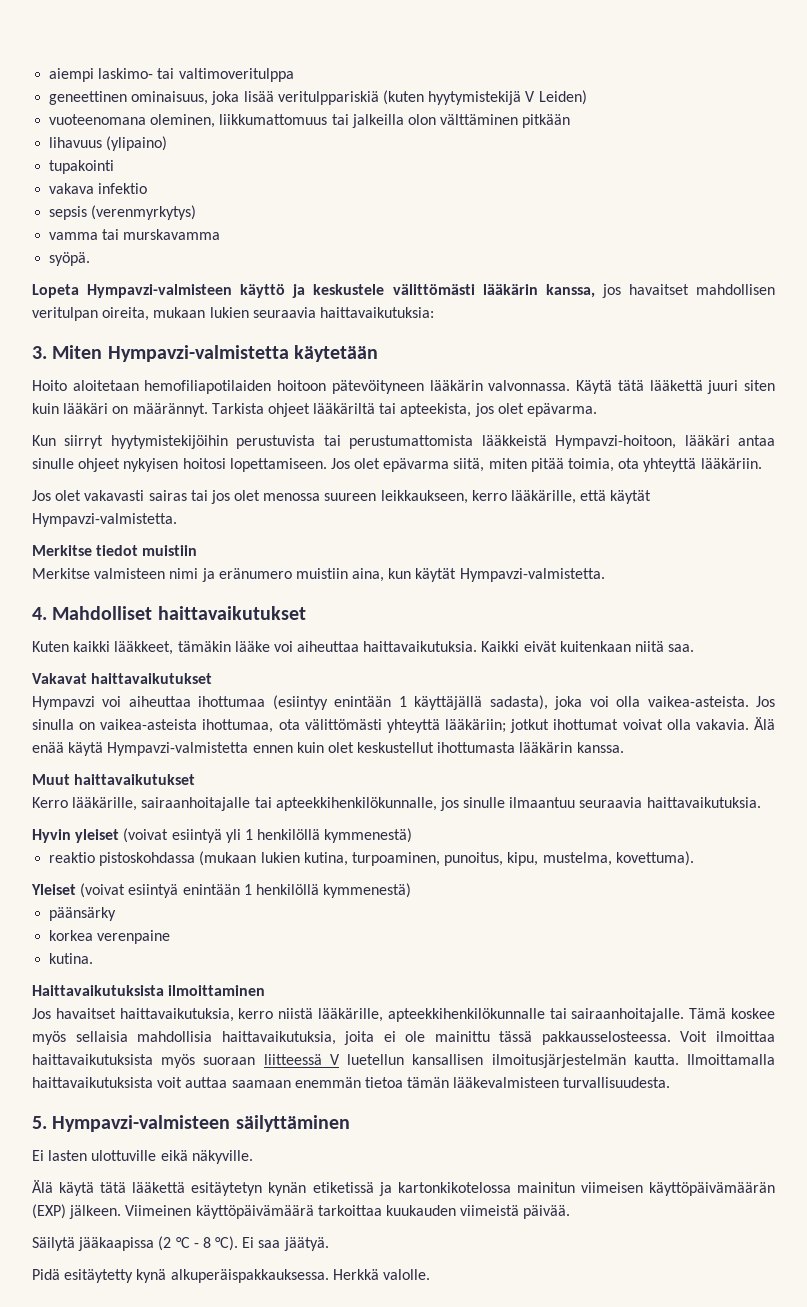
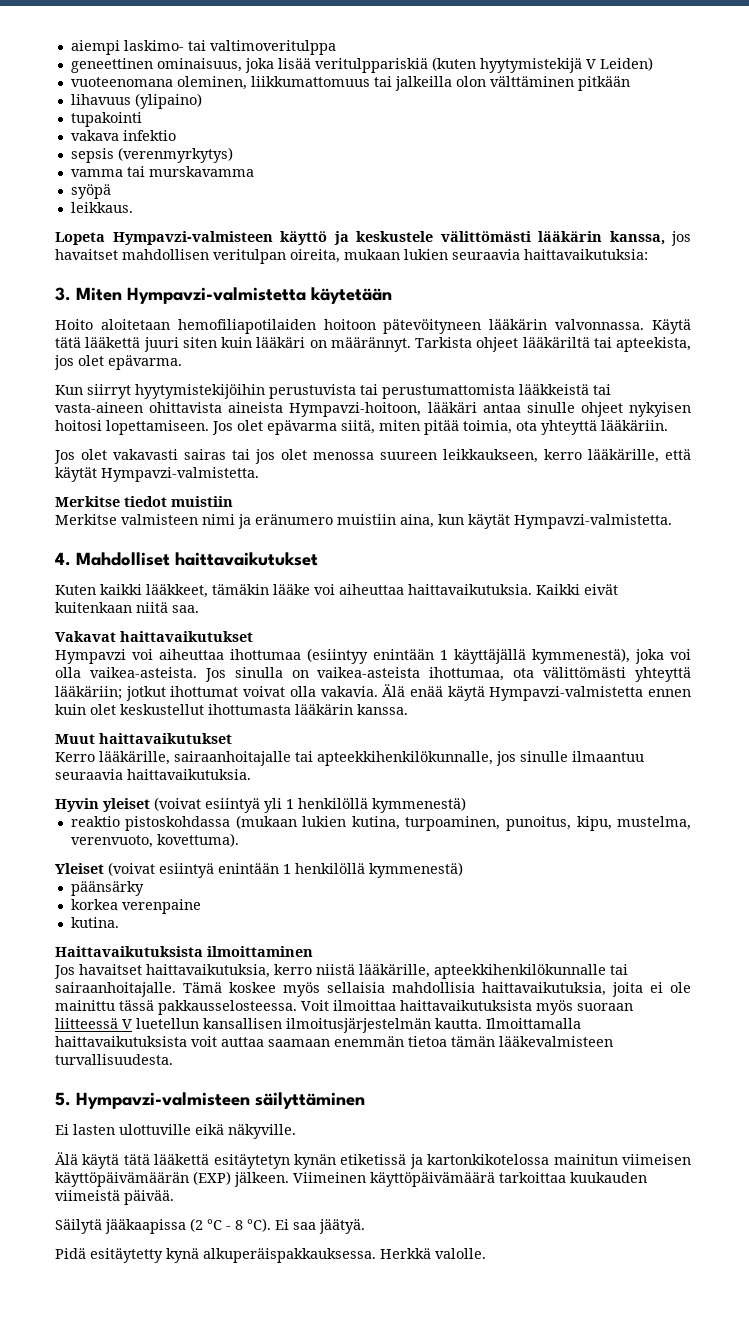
[49,252,91,266] syöpä. -> [70,184,111,199] [70,202,133,213] syöpä // leikkaus.
(547, 440) none -> [593,384,611,395] [55,402,284,413] tai vasta-aineen ohittavista aineista
[489,695,548,710] sadasta), -> [532,648,630,664] kymmenestä),
(612, 859) none -> [70,835,153,848] verenvuoto,

